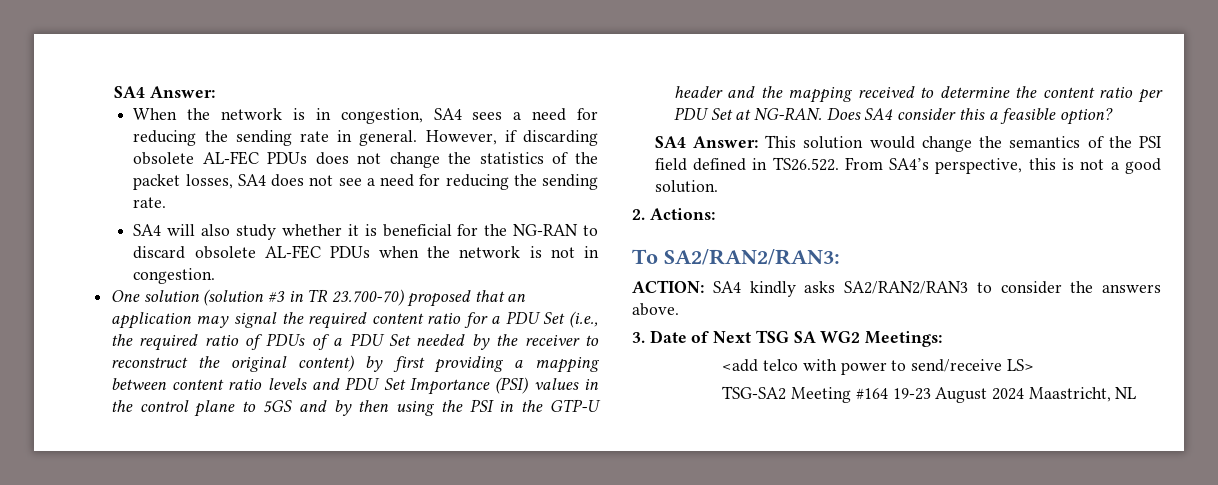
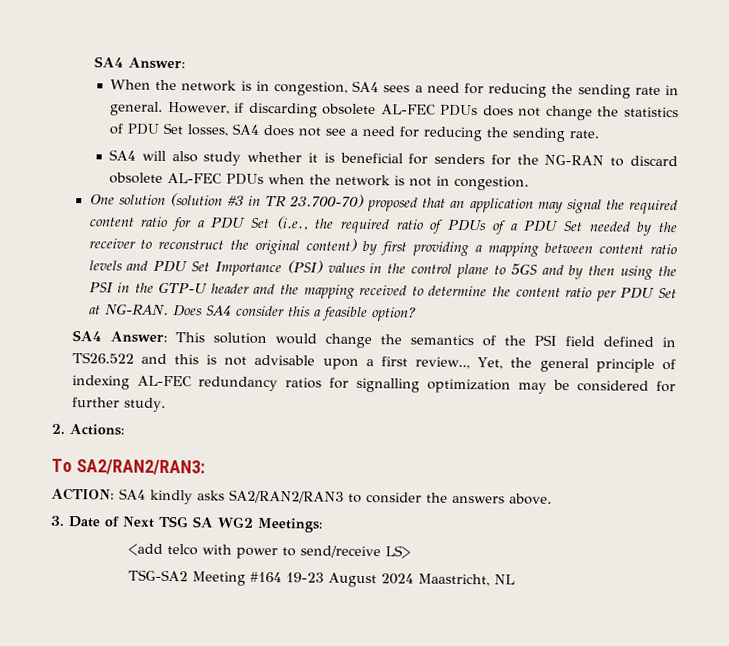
[575,152,599,164] [133,174,181,190] the packet -> [127,122,185,135] PDU Set
(479, 230) none -> [434,153,511,166] senders for
[772,157,1161,174] [654,180,718,193] TS26.522. From SA4’s perspective, this is not a good solution. -> [71,352,676,373] [71,375,676,394] [71,397,166,412] TS26.522 and this is not advisable upon a first review.., Yet, the general principle of indexing AL-FEC redundancy ratios for signalling optimization may be considered for further study.

